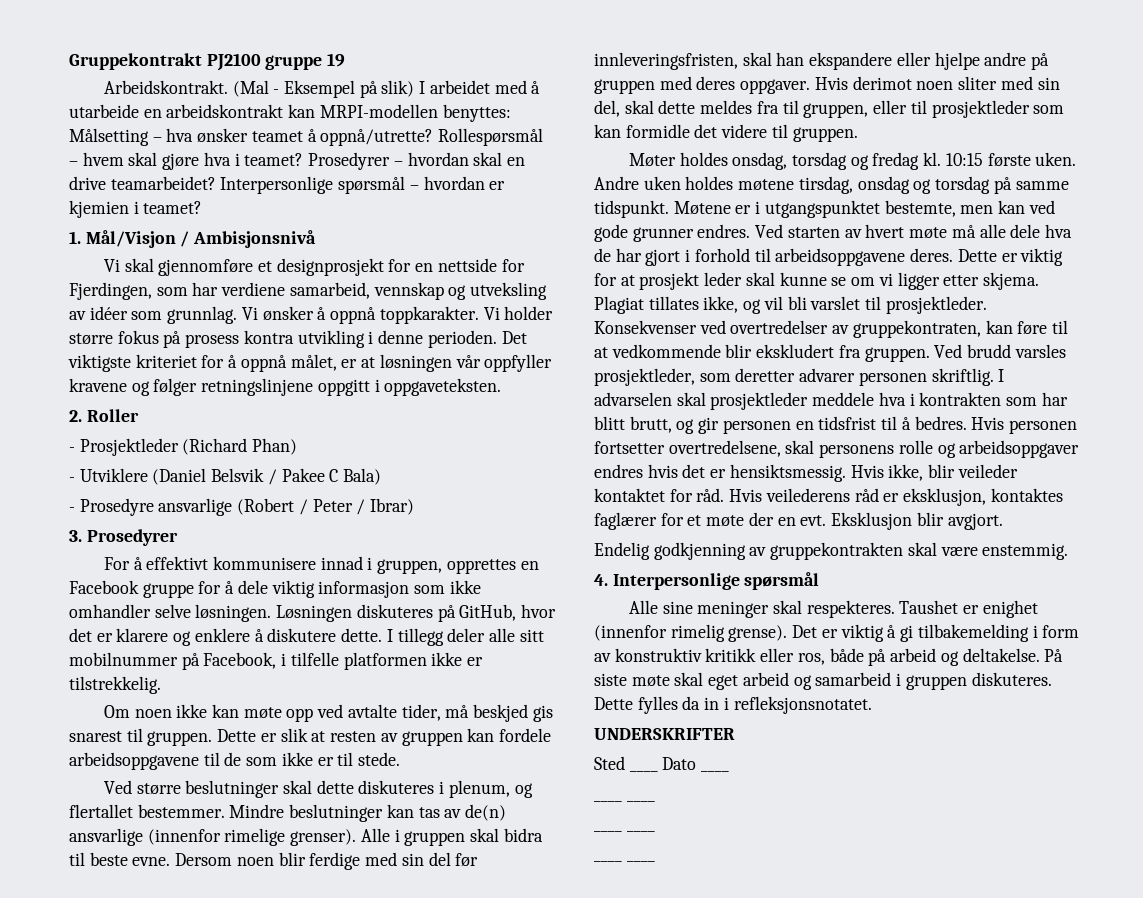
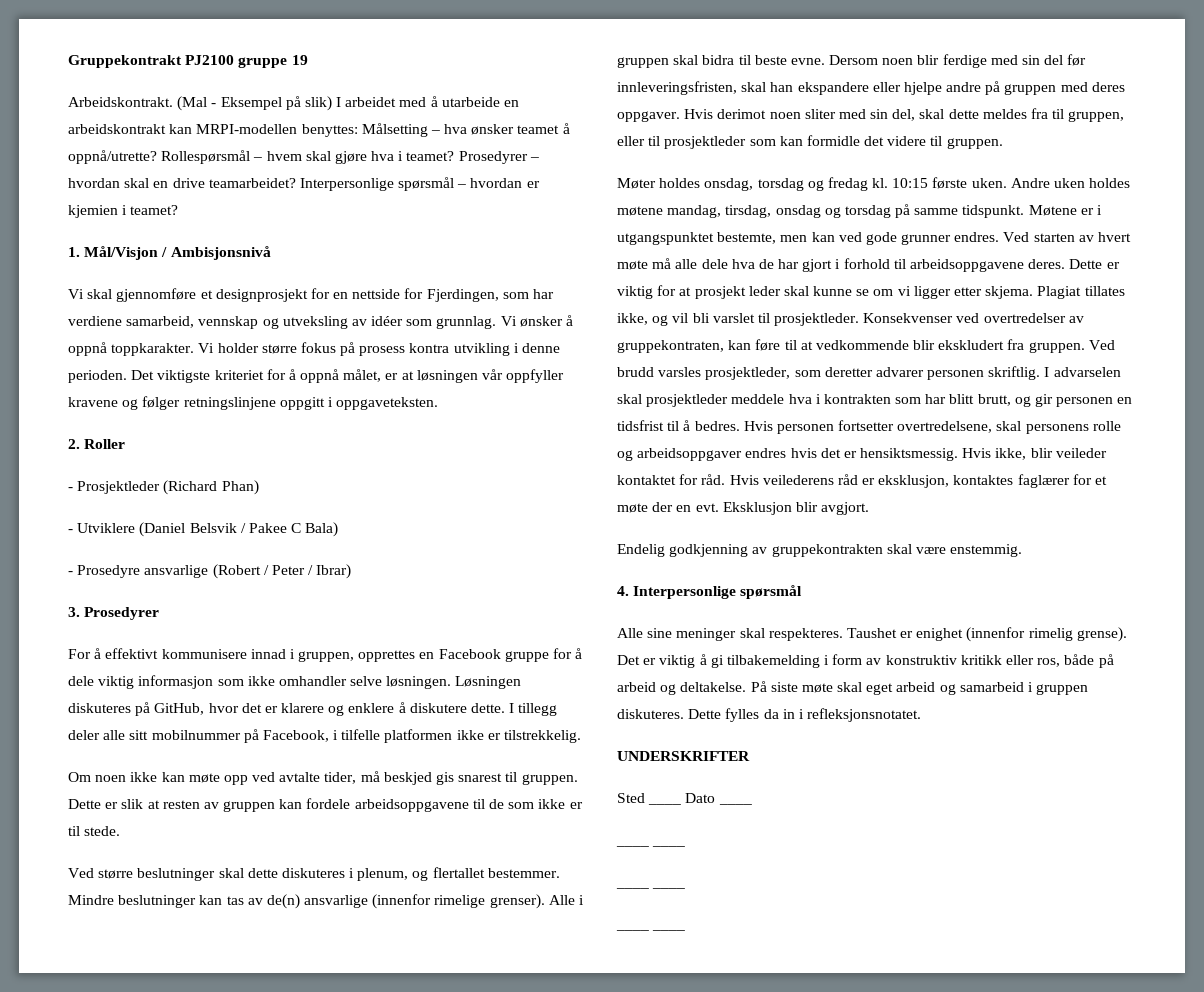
(795, 185) none -> [667,205,722,218] mandag,

